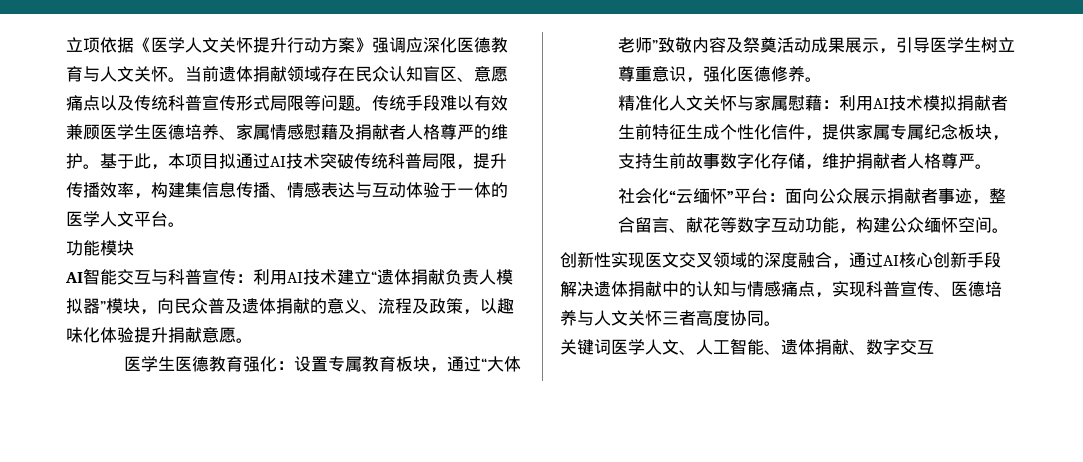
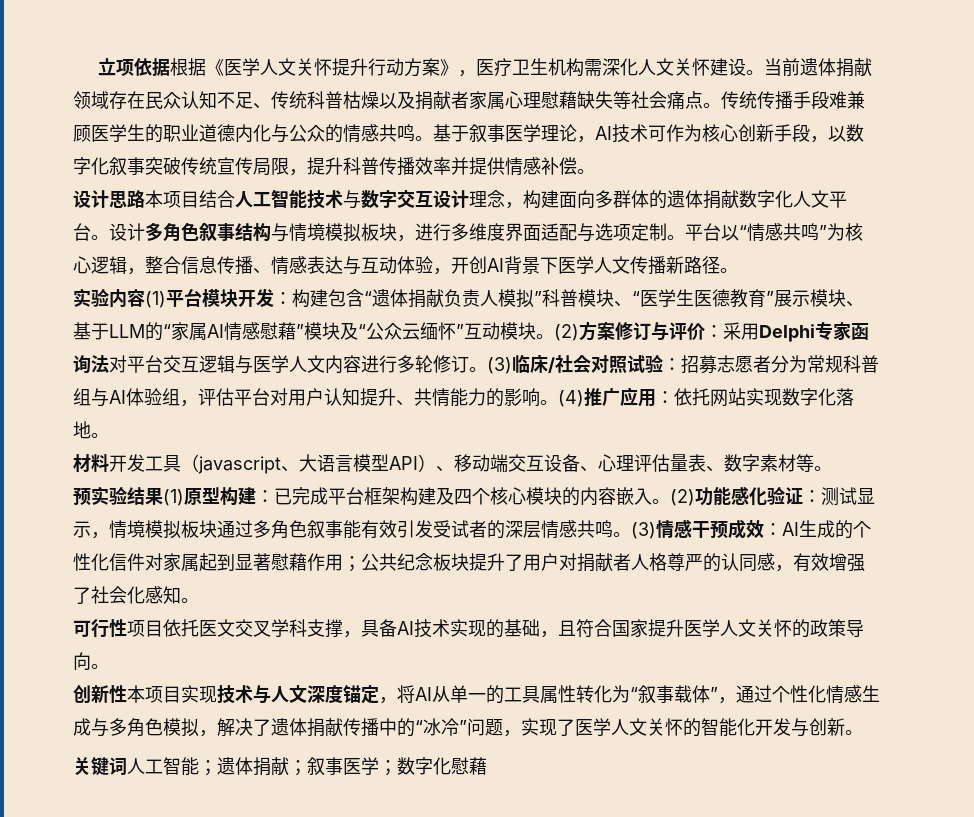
(134, 45) none -> [169,58,206,76] 根据
[372,37,508,53] [66,66,168,82] 强调应深化医德教育与人文关怀 -> [457,58,746,77] ，医疗卫生机构需深化人文关怀建设
[423,66,508,82] [66,95,508,111] [66,124,508,140] [66,153,320,170] 盲区、意愿痛点以及传统科普宣传形式局限等问题。传统手段难以有效兼顾医学生医德培养、家属情感慰藉及捐献者人格尊严的维护。基于此，本项目拟通过AI技术 -> [217,91,865,110] [73,124,864,143] [73,157,145,176] 不足、传统科普枯燥以及捐献者家属心理慰藉缺失等社会痛点。传统传播手段难兼顾医学生的职业道德内化与公众的情感共鸣。基于叙事医学理论，AI技术可作为核心创新手段，以数字化叙事
[388,153,422,169] 科普 -> [217,157,253,175] 宣传
(507, 161) none -> [343,157,379,175] 科普
[134,182,202,199] ，构建集 -> [451,157,595,176] [73,189,847,209] [73,222,863,242] [73,256,181,275] 并提供情感补偿。 // 设计思路本项目结合人工智能技术与数字交互设计理念，构建面向多群体的遗体捐献数字化人文平台。设计多角色叙事结构与情境模拟板块，进行多维度界面适配与选项定制。平台以“情感共鸣”为核心逻辑，整合
[440,182,508,198] [66,211,185,227] [66,240,134,256] [65,268,371,285] 于一体的医学人文平台。 // 功能模块 // AI智能交互与科普宣传：利用AI技术建立 -> [433,256,738,275] [73,288,364,308] ，开创AI背景下医学人文传播新路径。 // 实验内容(1)平台模块开发：构建包含
[83,298,514,315] [66,327,253,343] [123,356,521,373] [617,37,1015,54] [617,66,822,83] [617,95,1008,111] [617,124,1009,141] [617,153,992,170] [617,188,1006,205] [617,217,1009,234] [560,252,1001,269] [560,281,1002,298] [560,310,764,326] 器”模块，向民众普及遗体捐献的意义、流程及政策，以趣味化体验提升捐献意愿。 // 医学生医德教育强化：设置专属教育板块，通过“大体老师”致敬内容及祭奠活动成果展示，引导医学生树立尊重意识，强化医德修养。 // 精准化人文关怀与家属慰藉：利用AI技术模拟捐献者生前特征生成个性化信件，提供家属专属纪念板块，支持生前故事数字化存储，维护捐献者人格尊严。 // 社会化“云缅怀”平台：面向公众展示捐献者事迹，整合留言、献花等数字互动功能，构建公众缅怀空间。 // 创新性实现医文交叉领域的深度融合，通过AI核心创新手段解决遗体捐献中的认知与情感痛点，实现科普宣传、医德培养与人文关怀三者高度协同 -> [534,289,864,308] [73,321,869,342] [73,354,879,374] [73,387,854,407] [73,421,109,439] [73,454,832,474] [73,486,875,506] [73,519,871,539] [73,553,865,572] [73,586,199,604] [73,619,864,638] [73,652,109,670] [73,685,880,704] [73,718,845,737] ”科普模块、“医学生医德教育”展示模块、基于LLM的“家属AI情感慰藉”模块及“公众云缅怀”互动模块。(2)方案修订与评价：采用Delphi专家函询法对平台交互逻辑与医学人文内容进行多轮修订。(3)临床/社会对照试验：招募志愿者分为常规科普组与AI体验组，评估平台对用户认知提升、共情能力的影响。(4)推广应用：依托网站实现数字化落地。 // 材料开发工具（javascript、大语言模型API）、移动端交互设备、心理评估量表、数字素材等。 // 预实验结果(1)原型构建：已完成平台框架构建及四个核心模块的内容嵌入。(2)功能感化验证：测试显示，情境模拟板块通过多角色叙事能有效引发受试者的深层情感共鸣。(3)情感干预成效：AI生成的个性化信件对家属起到显著慰藉作用；公共纪念板块提升了用户对捐献者人格尊严的认同感，有效增强了社会化感知。 // 可行性项目依托医文交叉学科支撑，具备AI技术实现的基础，且符合国家提升医学人文关怀的政策导向。 // 创新性本项目实现技术与人文深度锚定，将AI从单一的工具属性转化为“叙事载体”，通过个性化情感生成与多角色模拟，解决了遗体捐献传播中的“冰冷”问题，实现了医学人文关怀的智能化开发与创新
[611,338,934,355] 医学人文、人工智能、遗体捐献、数字交互 -> [127,757,487,776] 人工智能；遗体捐献；叙事医学；数字化慰藉

